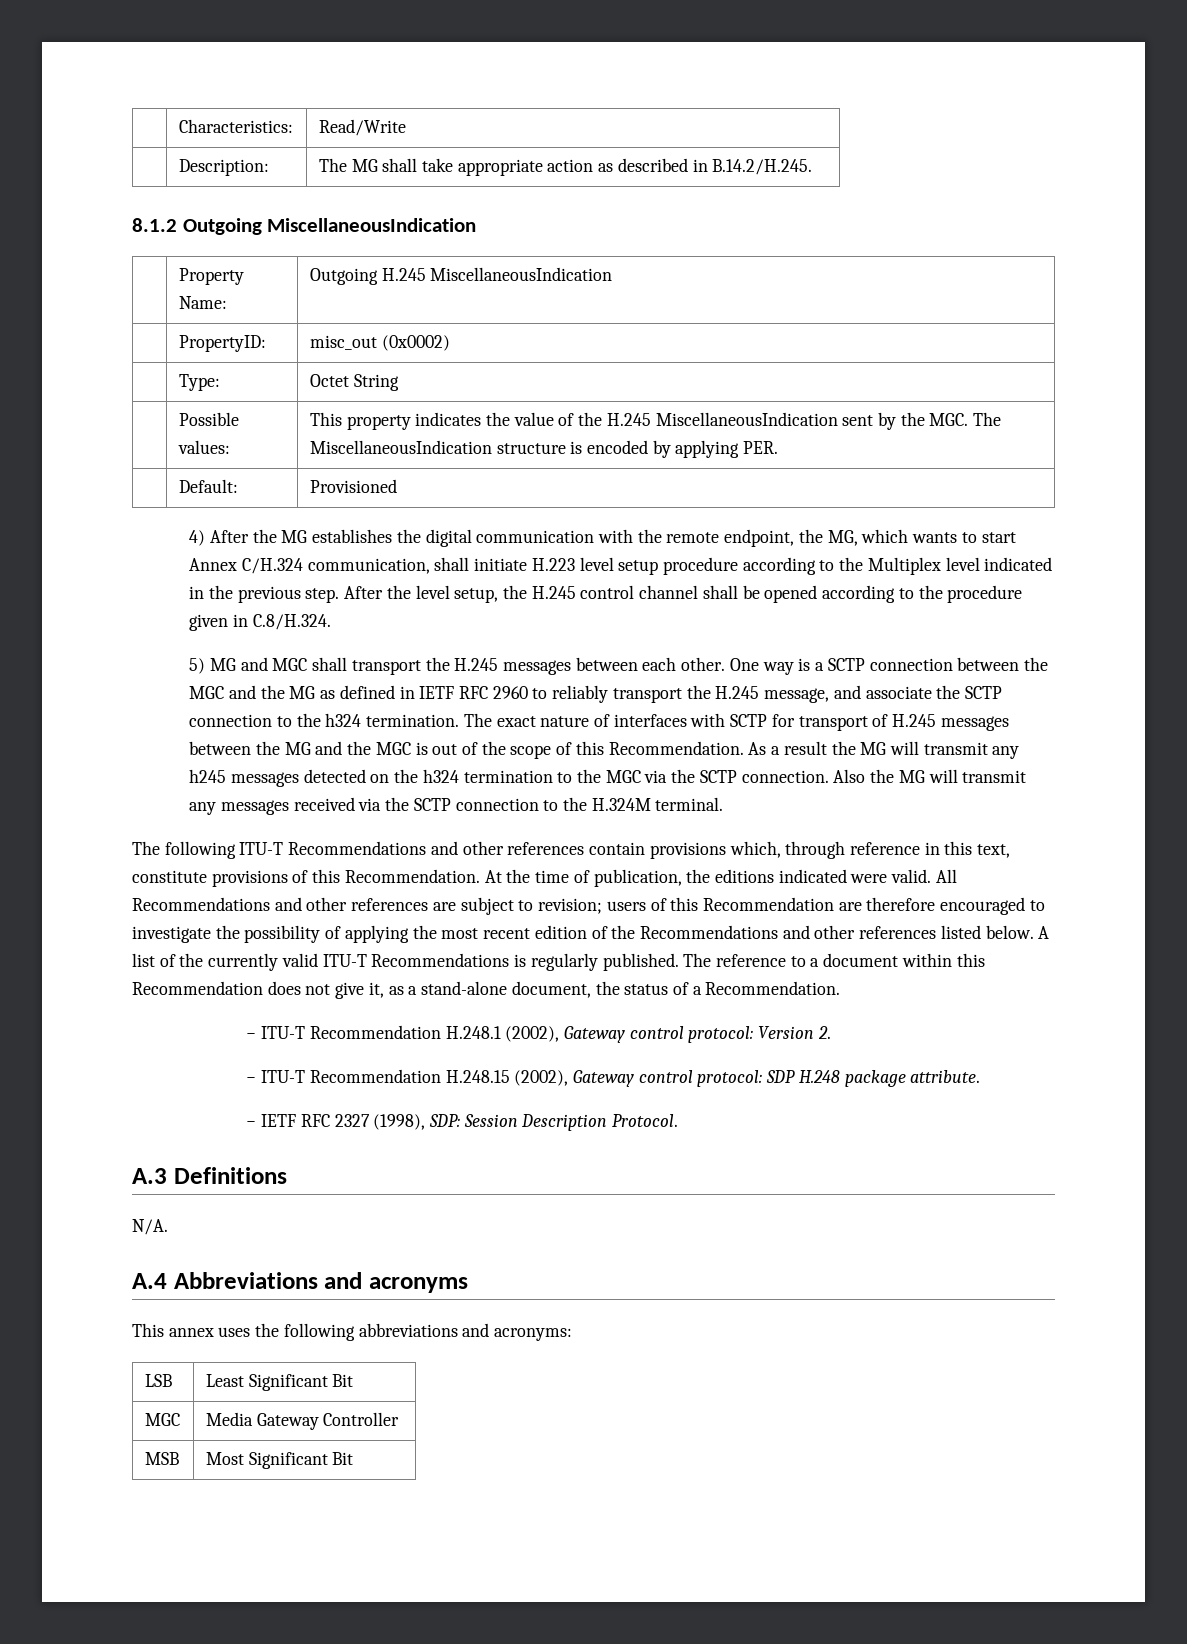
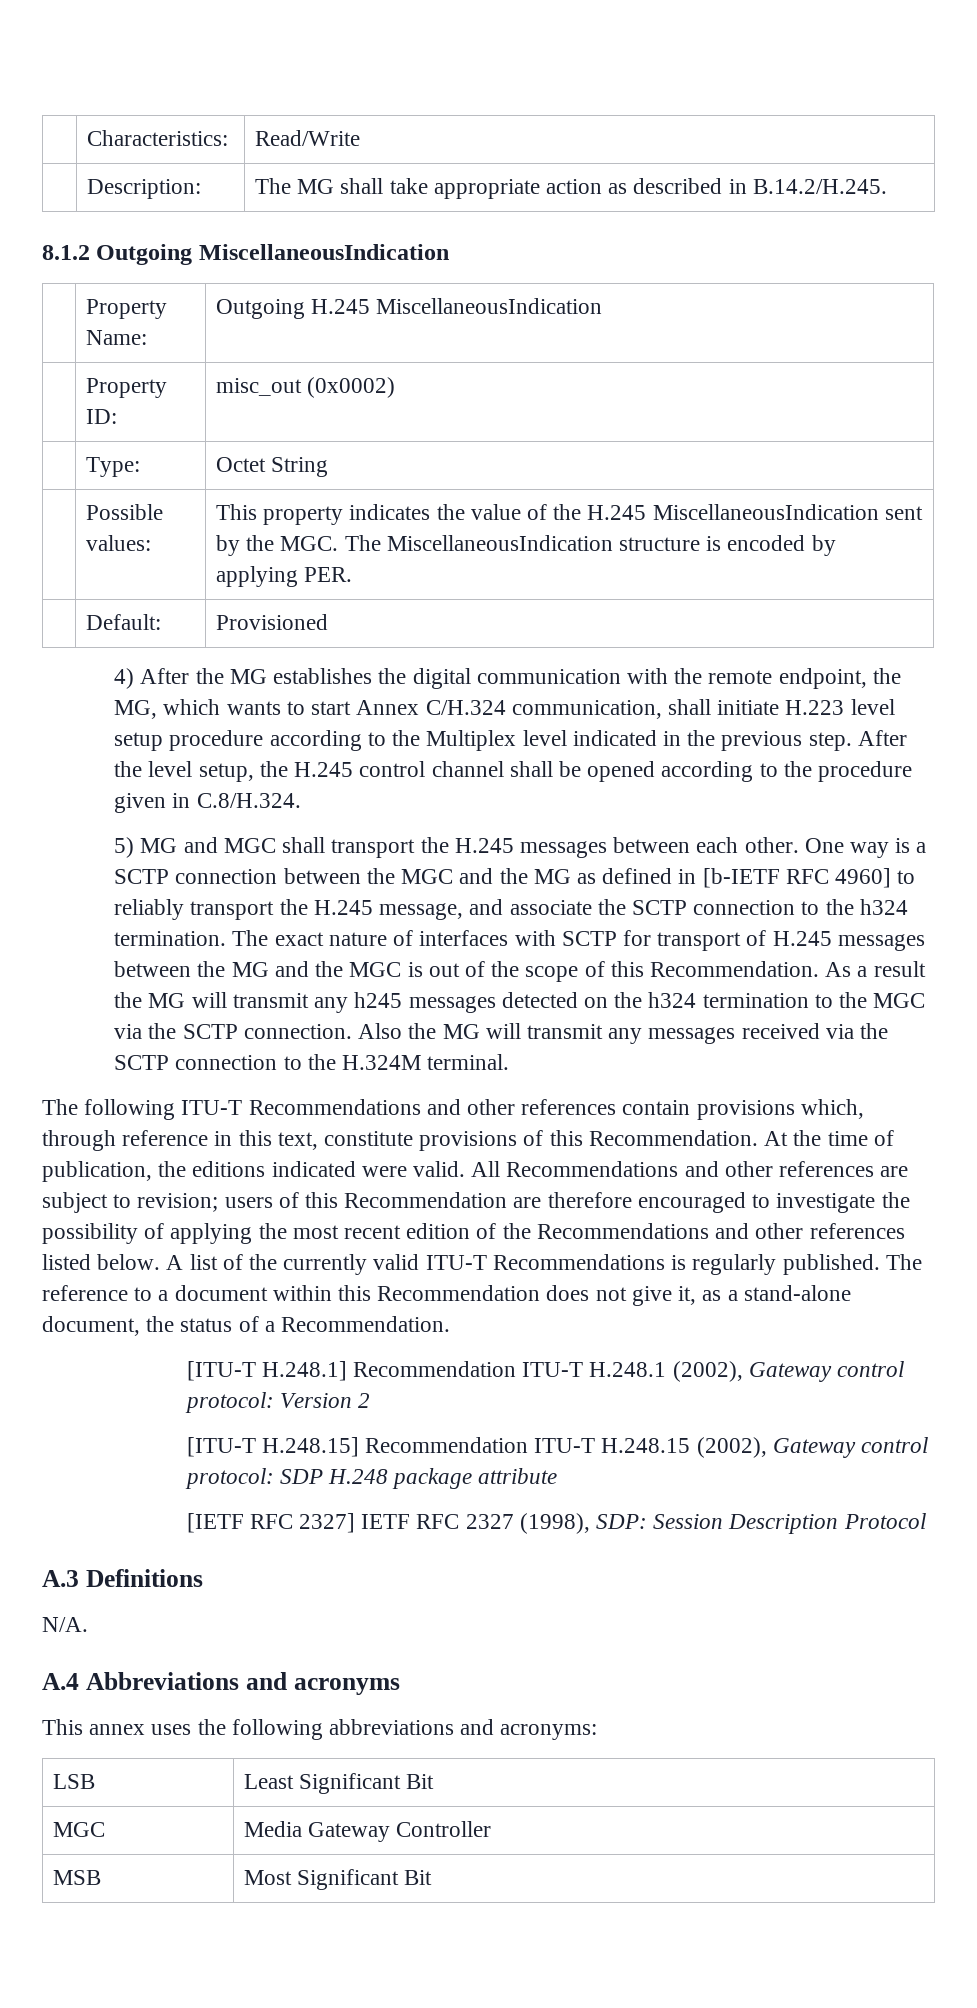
[178,335,266,352] PropertyID: -> [85,378,167,398] [85,409,117,424] Property ID:
[419,686,528,699] IETF RFC 2960 -> [702,868,891,888] [b-IETF RFC 4960]
[246,1025,441,1039] − ITU-T Recommendation -> [186,1361,584,1381] [ITU-T H.248.1] Recommendation ITU-T
[817,1026,831,1039] [246,1069,441,1083] 2. // − ITU-T Recommendation -> [357,1393,370,1408] [186,1437,596,1457] 2 // [ITU-T H.248.15] Recommendation ITU-T
[910,1070,981,1083] [246,1121,257,1127] attribute. // − -> [478,1468,558,1484] [186,1513,355,1533] attribute // [IETF RFC 2327]
[612,1114,679,1127] Protocol. -> [843,1513,926,1529] Protocol

